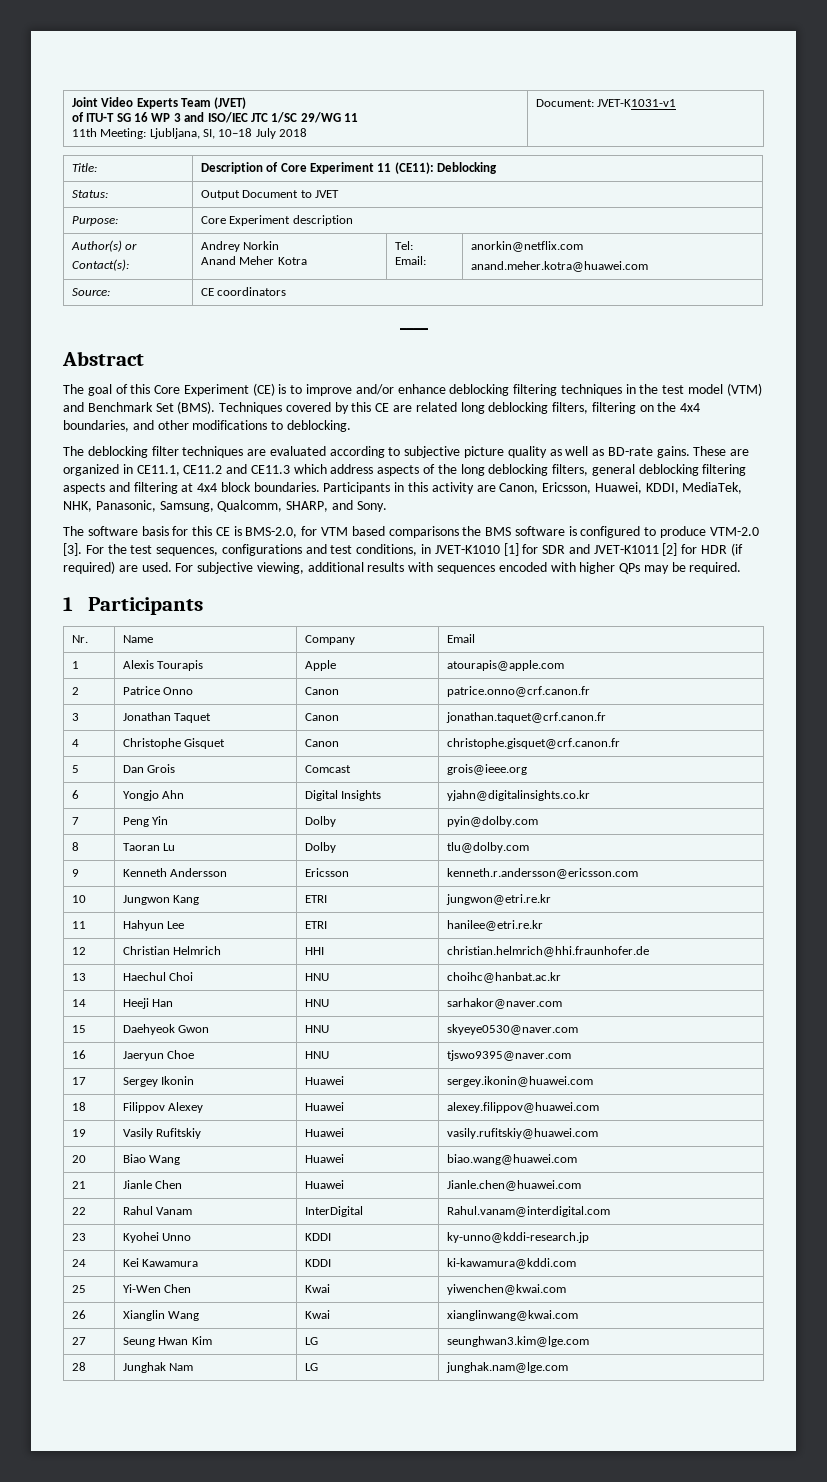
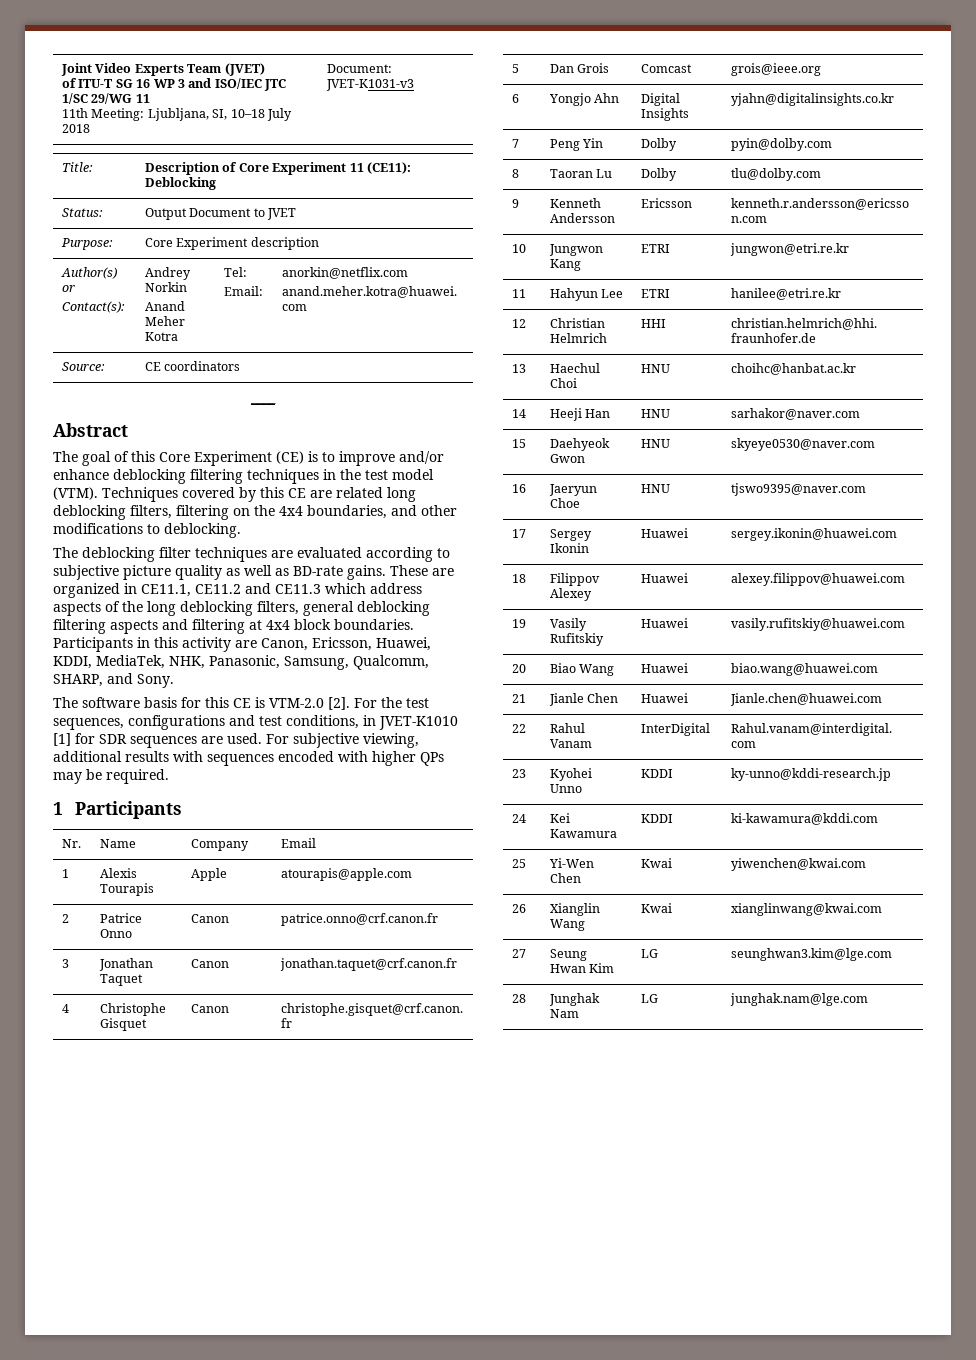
[597,99,677,107] JVET-K1031-v1 -> [326,79,415,91] JVET-K1031-v3
[726,383,762,396] [63,401,216,414] (VTM) and Benchmark Set (BMS). -> [53,487,98,500] (VTM).
[245,526,759,538] [63,543,82,556] BMS-2.0, for VTM based comparisons the BMS software is configured to produce VTM-2.0 [3]. -> [269,697,350,710] VTM-2.0 [2].
[568,543,743,556] [63,561,115,574] and JVET-K1011 [2] for HDR (if required) -> [130,736,197,748] sequences

